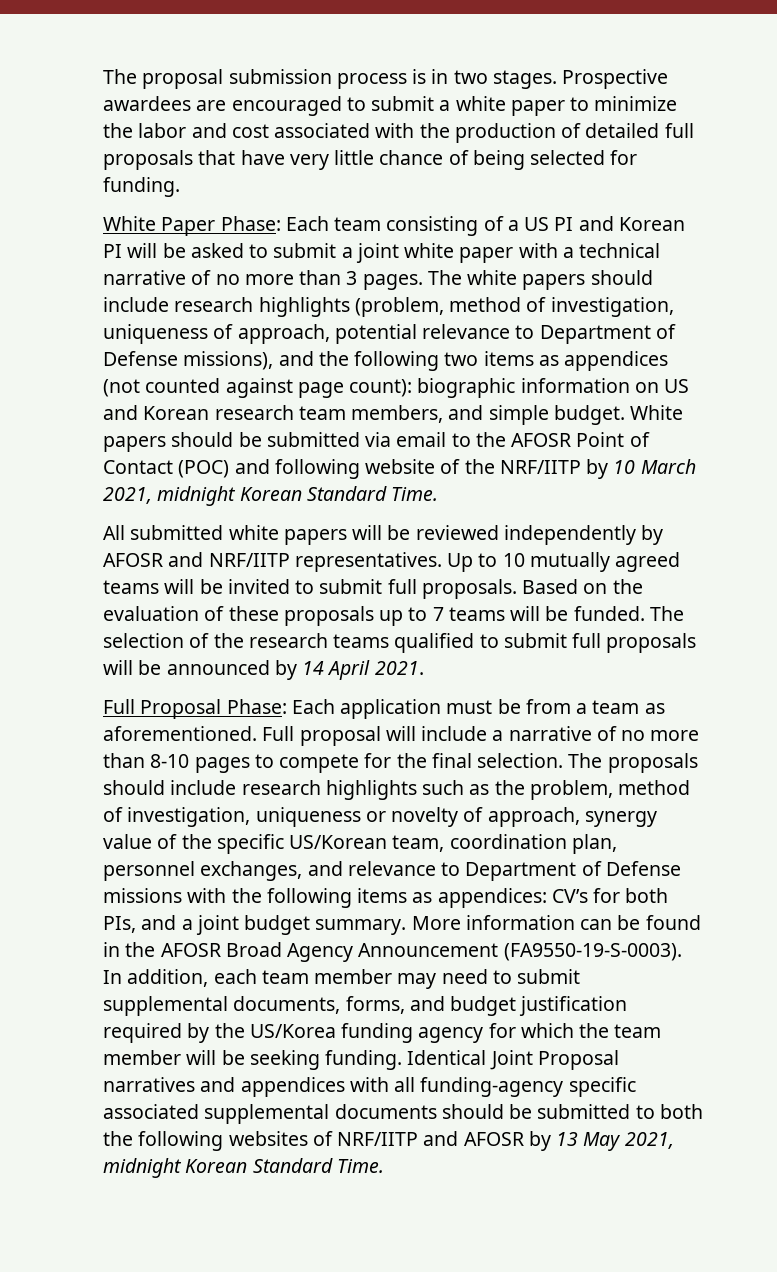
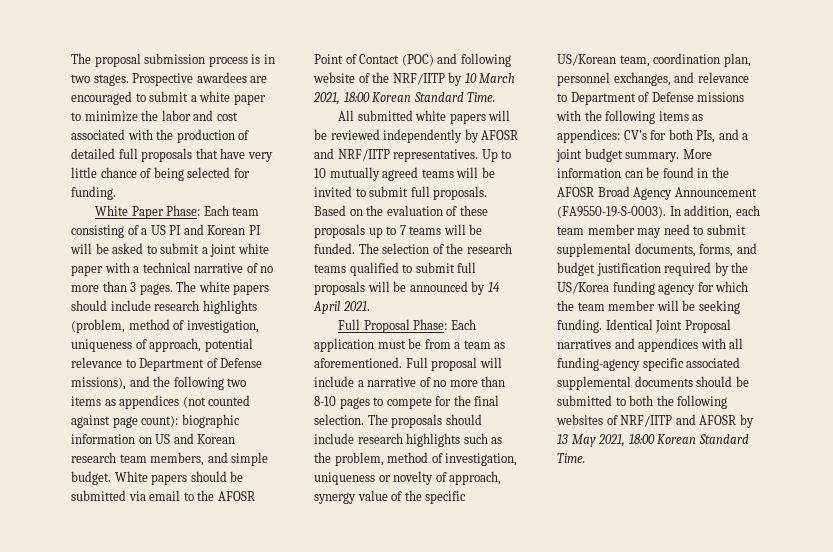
[157,486,237,506] midnight -> [343,92,370,102] 18:00
[103,1158,182,1178] midnight -> [628,434,655,444] 18:00

